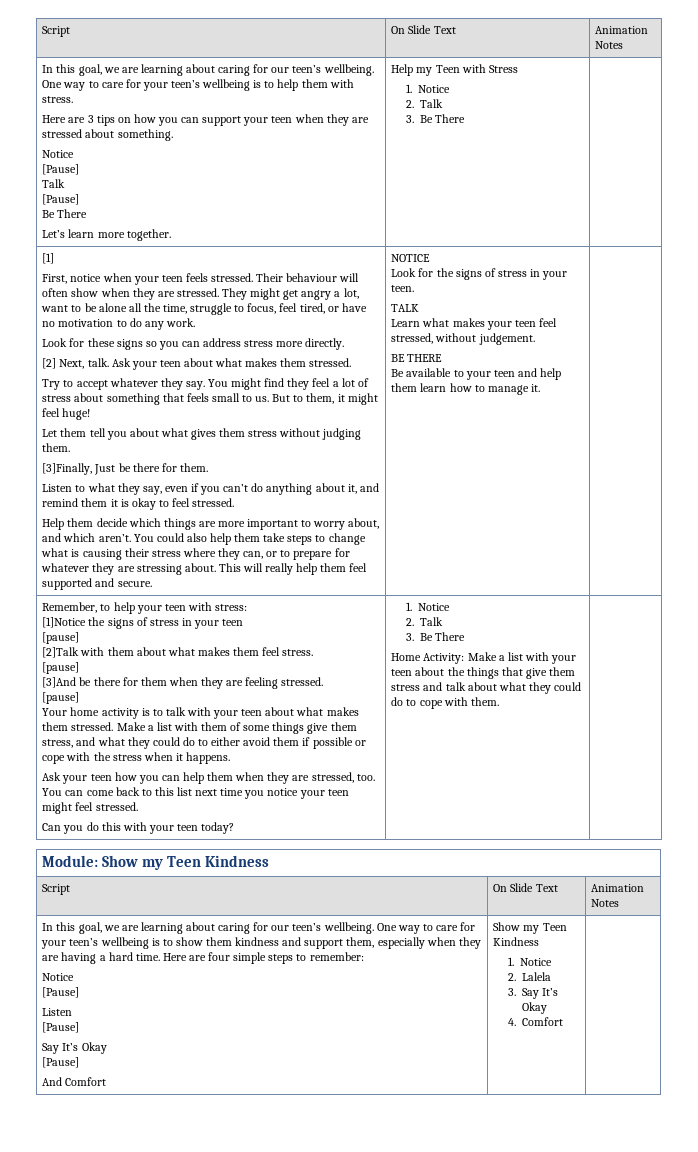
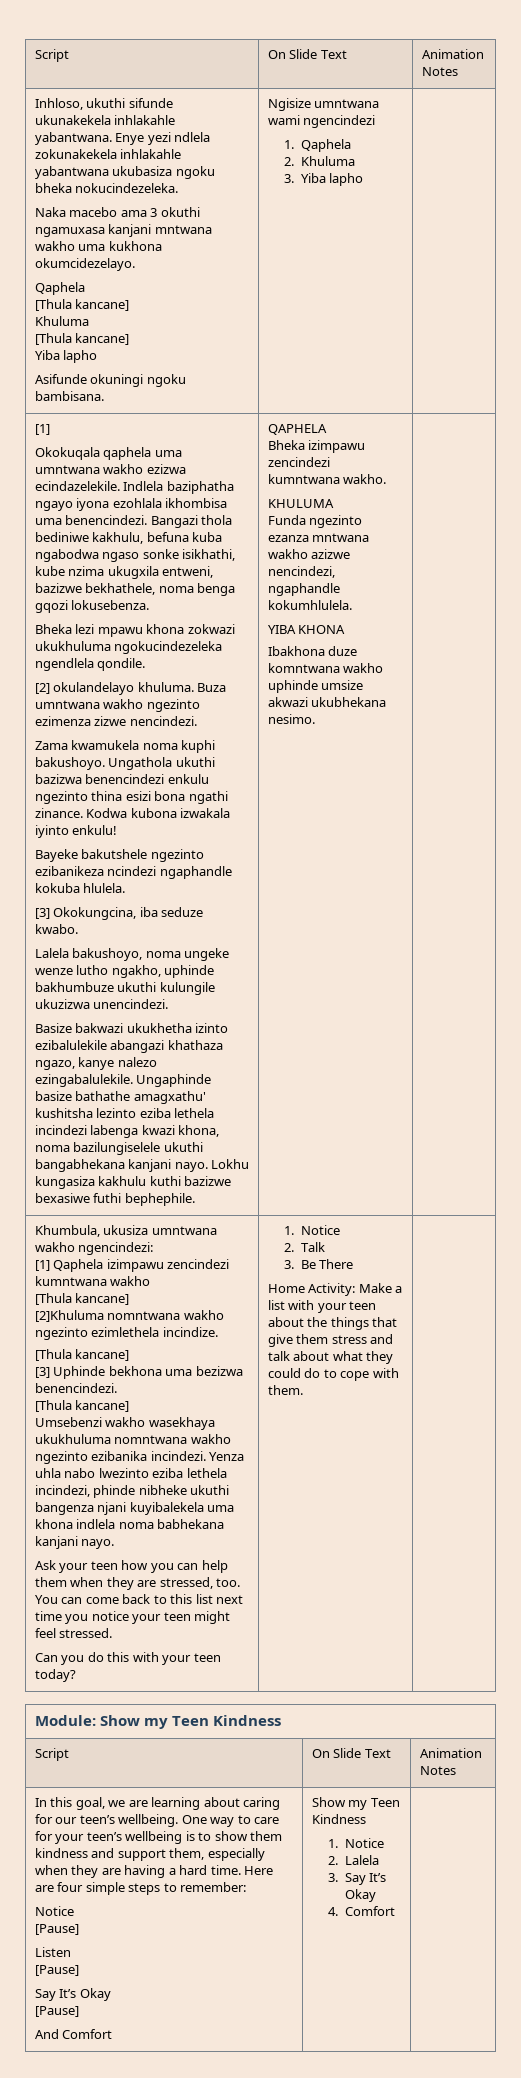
[42,26,71,37] [391,25,456,34] [595,26,649,34] [595,41,624,49] [42,64,374,76] [42,79,354,91] [42,96,74,103] [42,114,369,126] [42,129,173,141] [42,150,75,158] [42,164,80,175] [42,179,66,188] [42,194,80,205] [42,209,88,218] [42,229,171,241] [391,64,518,76] [406,84,450,93] [406,99,443,108] [406,114,466,123] Script | On Slide Text | Animation Notes // In this goal, we are learning about caring for our teen’s wellbeing. One way to care for your teen’s wellbeing is to help them with stress. // Here are 3 tips on how you can support your teen when they are stressed about something. // Notice // [Pause] // Talk // [Pause] // Be There // Let’s learn more together. | Help my Teen with Stress // 1. Notice // 2. Talk // 3. Be There -> [34,49,69,62] [267,49,347,59] [421,49,484,59] [421,67,458,76] [34,98,173,110] [34,115,176,125] [34,132,211,145] [34,149,182,159] [34,166,215,179] [34,183,179,193] [34,207,200,217] [34,224,212,237] [34,241,162,251] [34,258,135,271] [34,282,85,295] [34,299,130,311] [34,316,89,326] [34,333,130,345] [34,350,98,363] [34,374,186,387] [34,391,104,401] [267,98,380,111] [267,115,376,128] [284,139,351,152] [284,156,355,166] [284,173,364,186] Script | On Slide Text | Animation Notes // Inhloso, ukuthi sifunde ukunakekela inhlakahle yabantwana. Enye yezi ndlela zokunakekela inhlakahle yabantwana ukubasiza ngoku bheka nokucindezeleka. // Naka macebo ama 3 okuthi ngamuxasa kanjani mntwana wakho uma kukhona okumcidezelayo. // Qaphela // [Thula kancane] // Khuluma // [Thula kancane] // Yiba lapho // Asifunde okuningi ngoku bambisana. | Ngisize umntwana wami ngencindezi // 1. Qaphela // 2. Khuluma // 3. Yiba lapho
[42,273,360,285] [42,288,359,300] [41,303,367,315] [42,318,195,330] [42,338,345,350] [42,358,352,370] [42,378,369,390] [42,393,378,405] [42,408,91,420] [42,428,362,440] [42,443,71,452] [42,463,208,475] [42,483,379,495] [42,498,235,510] [42,518,380,530] [42,533,366,545] [41,548,350,560] [41,563,368,575] [42,578,152,590] [391,254,431,262] [391,268,568,280] [391,285,415,292] [391,304,420,312] [391,318,557,330] [391,333,535,345] [391,354,443,362] [391,368,561,380] [391,383,540,395] [42,602,247,614] [42,617,244,629] [42,632,80,644] [42,647,314,658] [42,662,80,674] [42,677,324,689] [42,692,80,704] [42,707,359,719] [42,722,357,734] [42,737,366,749] [42,752,230,764] First, notice when your teen feels stressed. Their behaviour will often show when they are stressed. They might get angry a lot, want to be alone all the time, struggle to focus, feel tired, or have no motivation to do any work. // Look for these signs so you can address stress more directly. // [2] Next, talk. Ask your teen about what makes them stressed. // Try to accept whatever they say. You might find they feel a lot of stress about something that feels small to us. But to them, it might feel huge! // Let them tell you about what gives them stress without judging them. // [3]Finally, Just be there for them. // Listen to what they say, even if you can’t do anything about it, and remind them it is okay to feel stressed. // Help them decide which things are more important to worry about, and which aren’t. You could also help them take steps to change what is causing their stress where they can, or to prepare for whatever they are stressing about. This will really help them feel supported and secure. | NOTICE // Look for the signs of stress in your teen. // TALK // Learn what makes your teen feel stressed, without judgement. // BE THERE // Be available to your teen and help them learn how to manage it. | // Remember, to help your teen with stress: // [1]Notice the signs of stress in your teen // [pause] // [2]Talk with them about what makes them feel stress. // [pause] // [3]And be there for them when they are feeling stressed. // [pause] // Your home activity is to talk with your teen about what makes them stressed. Make a list with them of some things give them stress, and what they could do to either avoid them if possible or cope with the stress when it happens. -> [34,447,182,460] [34,464,186,474] [34,481,234,494] [34,498,228,511] [34,515,233,528] [34,532,223,544] [34,549,236,562] [34,566,214,579] [34,583,236,596] [34,600,150,613] [34,624,235,637] [34,641,223,654] [34,658,146,671] [34,682,227,695] [34,699,200,712] [34,716,197,726] [34,740,216,753] [34,757,215,770] [34,774,209,784] [34,791,228,804] [34,808,231,818] [34,825,118,838] [34,849,204,862] [34,866,232,879] [34,883,126,893] [34,907,204,920] [34,924,78,934] [34,948,230,961] [34,965,215,978] [34,982,215,995] [34,999,169,1009] [34,1023,229,1033] [34,1040,223,1053] [34,1057,157,1070] [34,1074,212,1087] [34,1091,206,1104] [34,1108,215,1118] [34,1125,220,1138] [34,1142,203,1155] [34,1159,250,1172] [34,1176,232,1189] [34,1193,195,1206] [267,424,327,435] [267,440,366,453] [267,457,330,467] [267,474,387,484] [267,499,334,508] [267,515,363,528] [267,533,370,542] [267,549,351,559] [267,566,335,578] [267,583,340,596] [267,600,352,610] [267,625,346,634] [267,646,358,656] [267,663,384,673] [267,680,364,693] [267,697,387,707] [267,714,315,724] [34,1225,217,1237] [34,1242,154,1255] [34,1259,230,1272] [34,1276,151,1286] [34,1293,130,1305] [34,1310,224,1322] [34,1327,218,1340] [34,1349,130,1361] [34,1366,243,1379] [34,1383,117,1393] [34,1400,130,1412] [34,1417,215,1430] [34,1434,231,1444] [34,1451,245,1464] [34,1468,227,1478] [34,1485,230,1498] [34,1502,235,1515] [34,1519,225,1529] [34,1536,115,1549] Okokuqala qaphela uma umntwana wakho ezizwa ecindazelekile. Indlela baziphatha ngayo iyona ezohlala ikhombisa uma benencindezi. Bangazi thola bediniwe kakhulu, befuna kuba ngabodwa ngaso sonke isikhathi, kube nzima ukugxila entweni, bazizwe bekhathele, noma benga gqozi lokusebenza. // Bheka lezi mpawu khona zokwazi ukukhuluma ngokucindezeleka ngendlela qondile. // [2] okulandelayo khuluma. Buza umntwana wakho ngezinto ezimenza zizwe nencindezi. // Zama kwamukela noma kuphi bakushoyo. Ungathola ukuthi bazizwa benencindezi enkulu ngezinto thina esizi bona ngathi zinance. Kodwa kubona izwakala iyinto enkulu! // Bayeke bakutshele ngezinto ezibanikeza ncindezi ngaphandle kokuba hlulela. // [3] Okokungcina, iba seduze kwabo. // Lalela bakushoyo, noma ungeke wenze lutho ngakho, uphinde bakhumbuze ukuthi kulungile ukuzizwa unencindezi. // Basize bakwazi ukukhetha izinto ezibalulekile abangazi khathaza ngazo, kanye nalezo ezingabalulekile. Ungaphinde basize bathathe amagxathu' kushitsha lezinto eziba lethela incindezi labenga kwazi khona, noma bazilungiselele ukuthi bangabhekana kanjani nayo. Lokhu kungasiza kakhulu kuthi bazizwe bexasiwe futhi bephephile. | QAPHELA // Bheka izimpawu zencindezi kumntwana wakho. // KHULUMA // Funda ngezinto ezanza mntwana wakho azizwe nencindezi, ngaphandle kokumhlulela. // YIBA KHONA // Ibakhona duze komntwana wakho uphinde umsize akwazi ukubhekana nesimo. | // Khumbula, ukusiza umntwana wakho ngencindezi: // [1] Qaphela izimpawu zencindezi kumntwana wakho // [Thula kancane] // [2]Khuluma nomntwana wakho ngezinto ezimlethela incindize. // [Thula kancane] // [3] Uphinde bekhona uma bezizwa benencindezi. // [Thula kancane] // Umsebenzi wakho wasekhaya ukukhuluma nomntwana wakho ngezinto ezibanika incindezi. Yenza uhla nabo lwezinto eziba lethela incindezi, phinde nibheke ukuthi bangenza njani kuyibalekela uma khona indlela noma babhekana kanjani nayo.

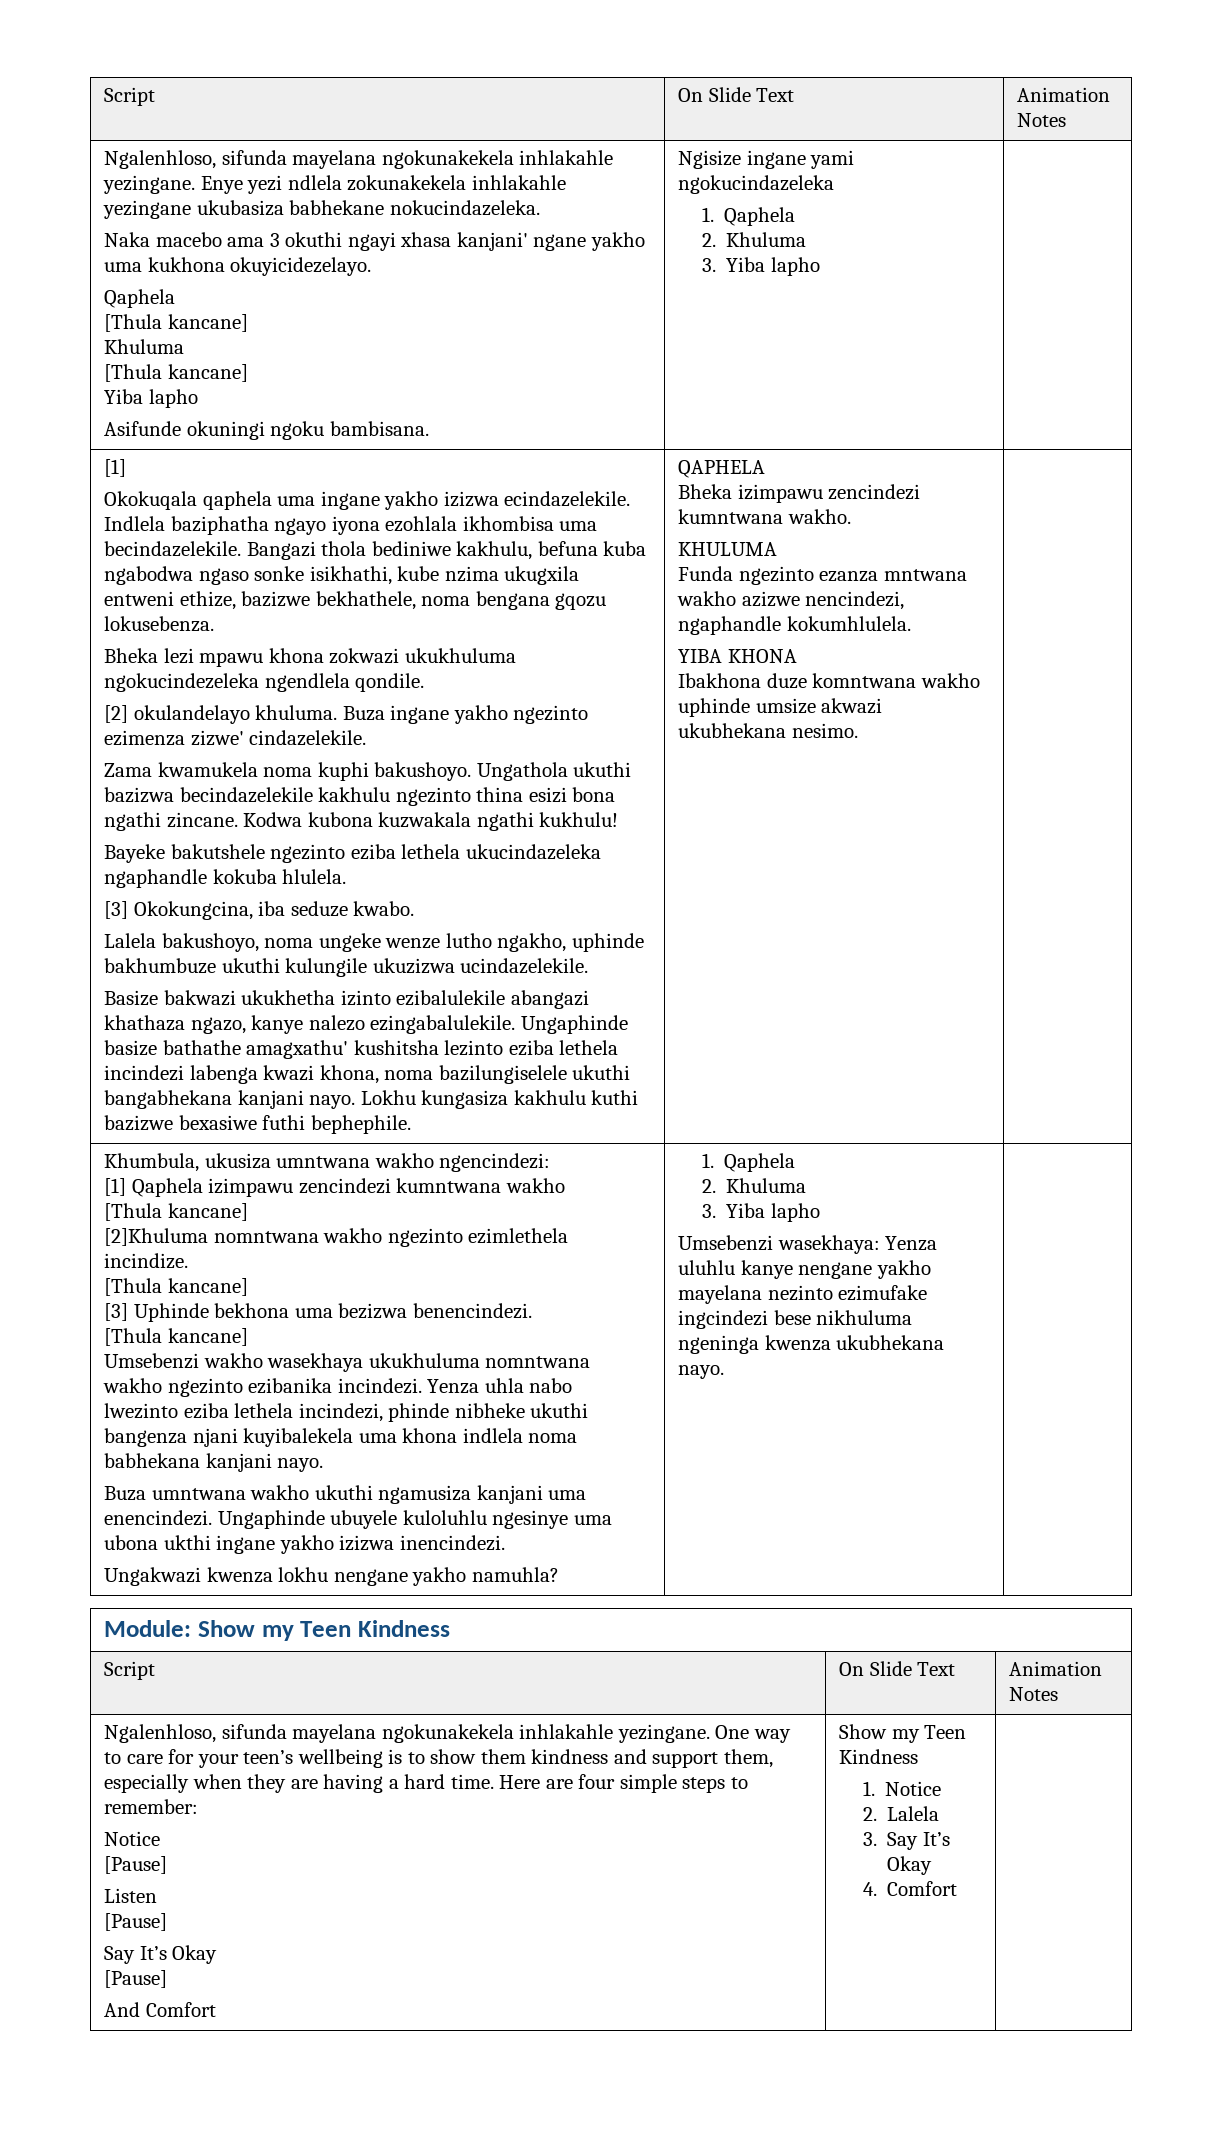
[34,49,69,62] [267,49,347,59] [421,49,484,59] [421,67,458,76] [34,98,173,110] [34,115,176,125] [34,132,112,145] Script | On Slide Text | Animation Notes // Inhloso, ukuthi sifunde ukunakekela inhlakahle yabantwana. -> [104,87,156,106] [678,87,795,102] [1017,87,1111,102] [1017,113,1067,127] [104,150,614,169] [103,175,196,194] Script | On Slide Text | Animation Notes // Ngalenhloso, sifunda mayelana ngokunakekela inhlakahle yezingane.
[34,166,215,179] [34,183,179,193] yabantwana ukubasiza ngoku bheka nokucindezeleka. -> [103,200,540,219] yezingane ukubasiza babhekane nokucindazeleka.
[34,224,212,237] [34,241,75,251] ngamuxasa kanjani mntwana wakho -> [347,232,645,251] ngayi xhasa kanjani' ngane yakho
[34,258,135,271] okumcidezelayo. -> [230,257,372,276] okuyicidezelayo.
[314,99,380,108] [267,115,376,128] umntwana wami ngencindezi -> [746,150,855,169] [678,175,835,194] ingane yami ngokucindazeleka
[34,464,186,474] umntwana wakho ezizwa -> [320,491,499,510] ingane yakho izizwa
[65,515,148,525] benencindezi. -> [104,541,242,557] becindazelekile.
[162,566,214,578] entweni, -> [104,591,236,610] entweni ethize,
[197,583,236,596] [34,600,68,613] benga gqozi -> [475,591,607,610] bengana gqozu
[34,699,200,712] [34,716,197,726] umntwana wakho ngezinto ezimenza zizwe nencindezi. -> [390,705,589,724] [104,730,367,746] ingane yakho ngezinto ezimenza zizwe' cindazelekile.
[85,774,209,784] benencindezi enkulu -> [179,787,391,803] becindazelekile kakhulu
[34,808,83,818] zinance. -> [166,812,238,828] zincane.
[180,808,231,818] [34,825,118,838] izwakala iyinto enkulu! -> [378,812,619,831] kuzwakala ngathi kukhulu!
[34,866,157,876] ezibanikeza ncindezi -> [350,844,601,860] eziba lethela ukucindazeleka
[93,999,169,1009] unencindezi. -> [460,958,589,974] ucindazelekile.
[34,1560,228,1573] [34,1577,241,1590] [34,1594,244,1604] [34,1611,231,1624] [34,1628,113,1638] [34,1652,221,1665] [34,1669,76,1682] [284,1225,340,1235] [284,1242,325,1252] [284,1259,354,1269] [267,1283,403,1296] [267,1300,377,1313] [267,1317,398,1330] [267,1334,394,1347] [267,1351,394,1364] [267,1368,399,1381] [267,1385,303,1395] Ask your teen how you can help them when they are stressed, too. You can come back to this list next time you notice your teen might feel stressed. // Can you do this with your teen today? | 1. Notice // 2. Talk // 3. Be There // Home Activity: Make a list with your teen about the things that give them stress and talk about what they could do to cope with them. -> [104,1485,587,1504] [104,1510,612,1529] [104,1535,505,1554] [104,1567,559,1586] [701,1153,796,1172] [701,1178,807,1193] [701,1203,820,1222] [678,1235,938,1254] [678,1260,931,1279] [678,1285,928,1304] [678,1310,913,1329] [678,1335,945,1354] [678,1365,725,1379] Buza umntwana wakho ukuthi ngamusiza kanjani uma enencindezi. Ungaphinde ubuyele kuloluhlu ngesinye uma ubona ukthi ingane yakho izizwa inencindezi. // Ungakwazi kwenza lokhu nengane yakho namuhla? | 1. Qaphela // 2. Khuluma // 3. Yiba lapho // Umsebenzi wasekhaya: Yenza uluhlu kanye nengane yakho mayelana nezinto ezimufake ingcindezi bese nikhuluma ngeninga kwenza ukubhekana nayo.
[34,1797,281,1810] [34,1814,179,1827] In this goal, we are learning about caring for our teen’s wellbeing. -> [104,1724,710,1743] Ngalenhloso, sifunda mayelana ngokunakekela inhlakahle yezingane.

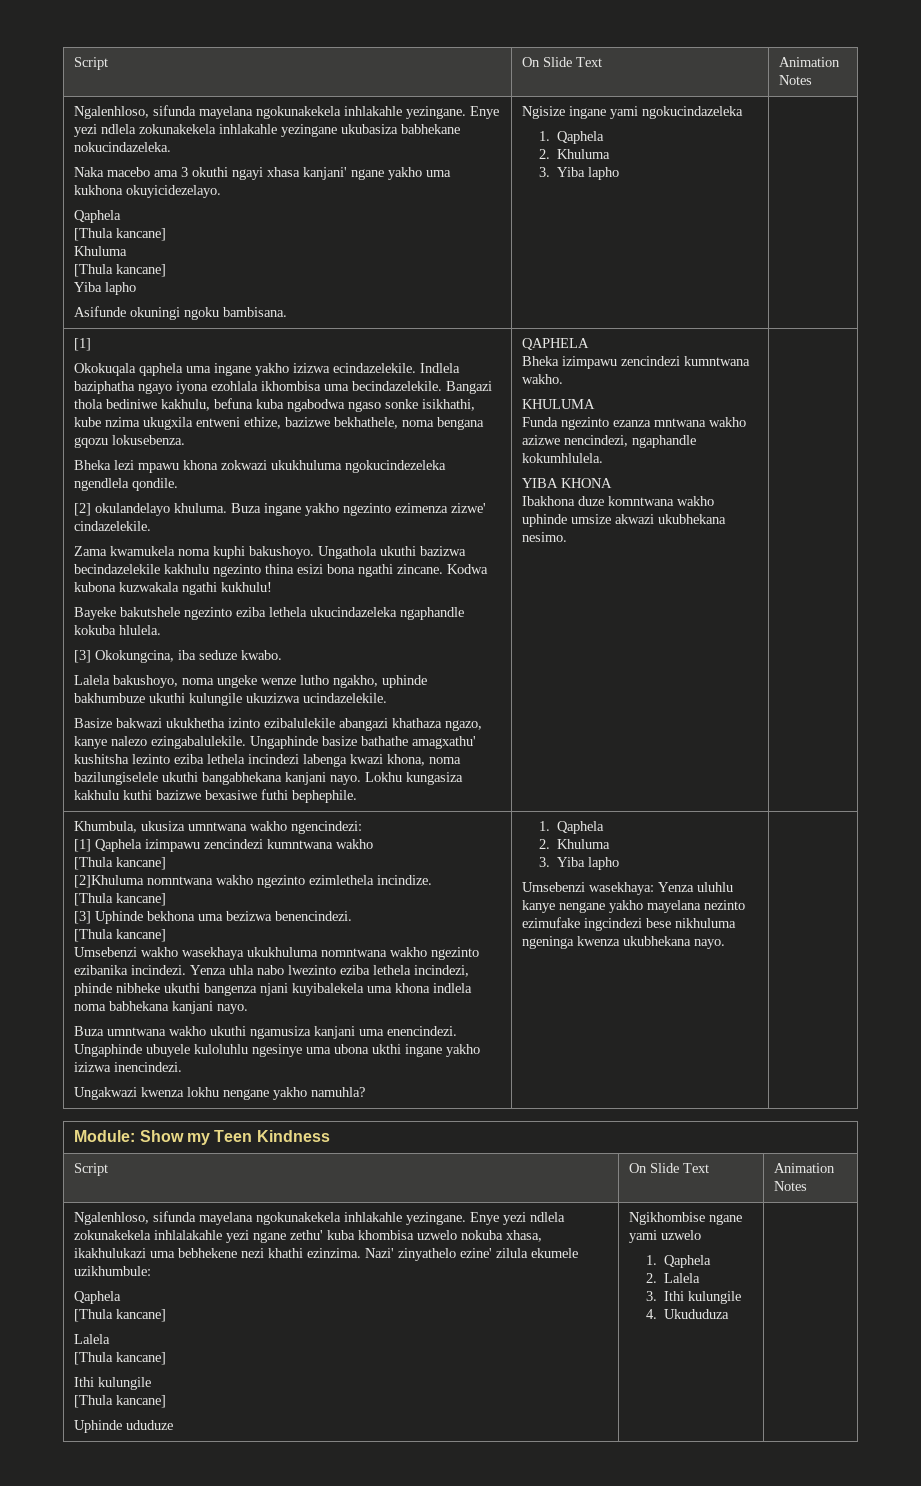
[715,1725,791,1743] [104,1749,773,1768] [104,1774,748,1793] [104,1799,199,1814] [104,1831,161,1846] [104,1856,168,1874] [104,1888,158,1903] [104,1913,168,1931] [104,1945,218,1964] [104,1970,168,1988] [104,2002,216,2017] [839,1724,967,1743] [839,1749,919,1764] [862,1781,942,1796] One way to care for your teen’s wellbeing is to show them kindness and support them, especially when they are having a hard time. Here are four simple steps to remember: // Notice // [Pause] // Listen // [Pause] // Say It’s Okay // [Pause] // And Comfort | Show my Teen Kindness // 1. Notice -> [470,1212,566,1225] [74,1230,543,1243] [74,1248,579,1261] [74,1266,152,1276] [74,1291,122,1304] [74,1309,167,1322] [74,1334,111,1344] [74,1352,167,1365] [74,1377,152,1390] [74,1395,167,1408] [74,1420,174,1433] [629,1212,743,1225] [629,1230,702,1243] [645,1255,711,1268] Enye yezi ndlela zokunakekela inhlalakahle yezi ngane zethu' kuba khombisa uzwelo nokuba xhasa, ikakhulukazi uma bebhekene nezi khathi ezinzima. Nazi' zinyathelo ezine' zilula ekumele uzikhumbule: // Qaphela // [Thula kancane] // Lalela // [Thula kancane] // Ithi kulungile // [Thula kancane] // Uphinde ududuze | Ngikhombise ngane yami uzwelo // 1. Qaphela
[887,1832,950,1850] [887,1856,933,1875] Say It’s Okay -> [663,1291,741,1304] Ithi kulungile
[887,1881,958,1896] Comfort -> [663,1309,729,1319] Ukududuza

